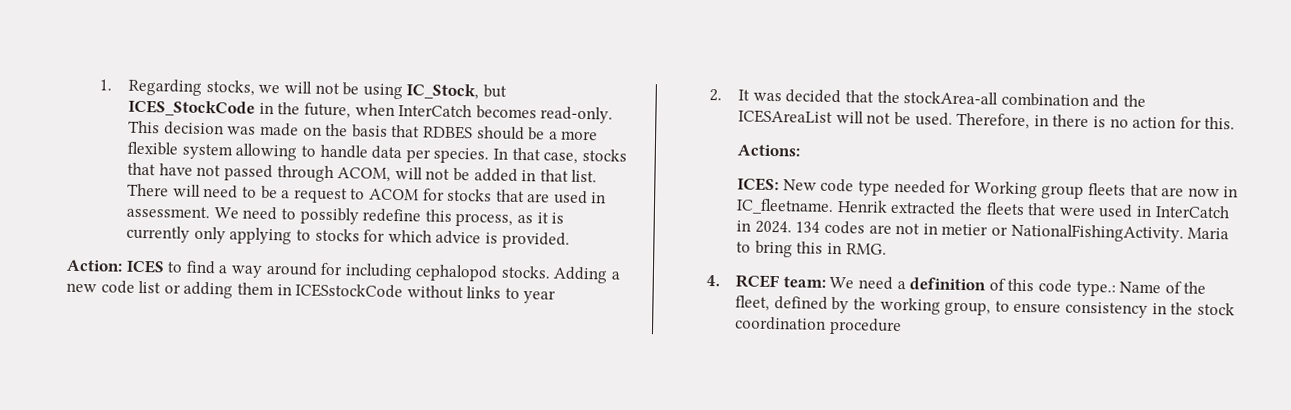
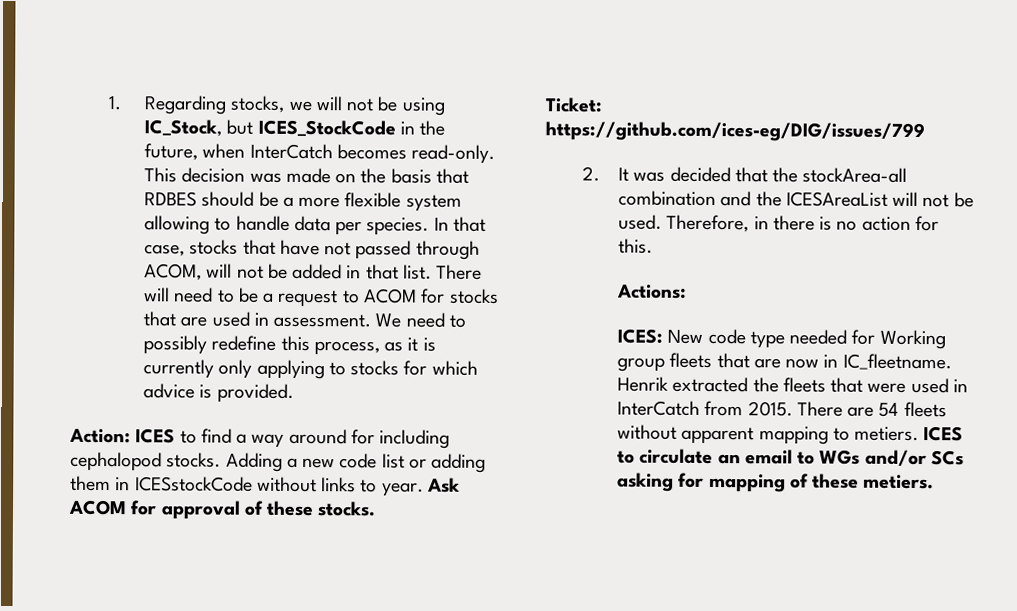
[523,290,557,304] year -> [381,477,460,497] [68,499,377,520] [545,97,603,113] [545,121,925,143] year. Ask ACOM for approval of these stocks. // Ticket: https://github.com/ices-eg/DIG/issues/799
[736,220,1230,243] [736,240,887,258] [705,274,1207,297] [735,295,1235,318] [735,316,902,336] in 2024. 134 codes are not in metier or NationalFishingActivity. Maria to bring this in RMG. // 4. RCEF team: We need a definition of this code type.: Name of the fleet, defined by the working group, to ensure consistency in the stock coordination procedure -> [704,400,947,418] [617,424,964,445] [617,448,964,467] [617,472,935,493] from 2015. There are 54 fleets without apparent mapping to metiers. ICES to circulate an email to WGs and/or SCs asking for mapping of these metiers.

